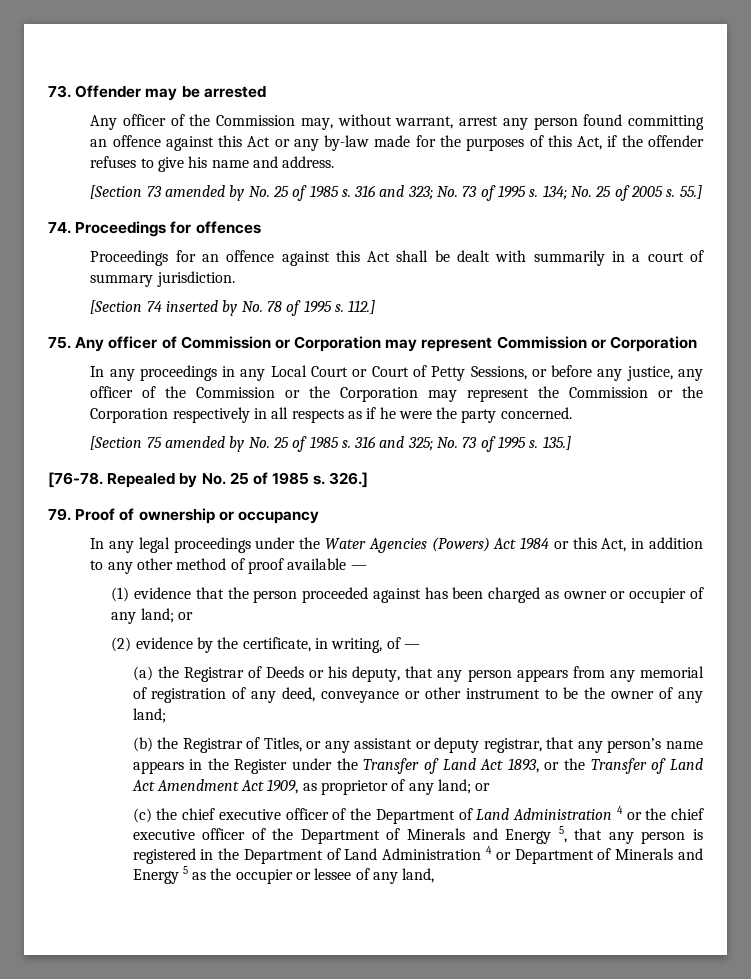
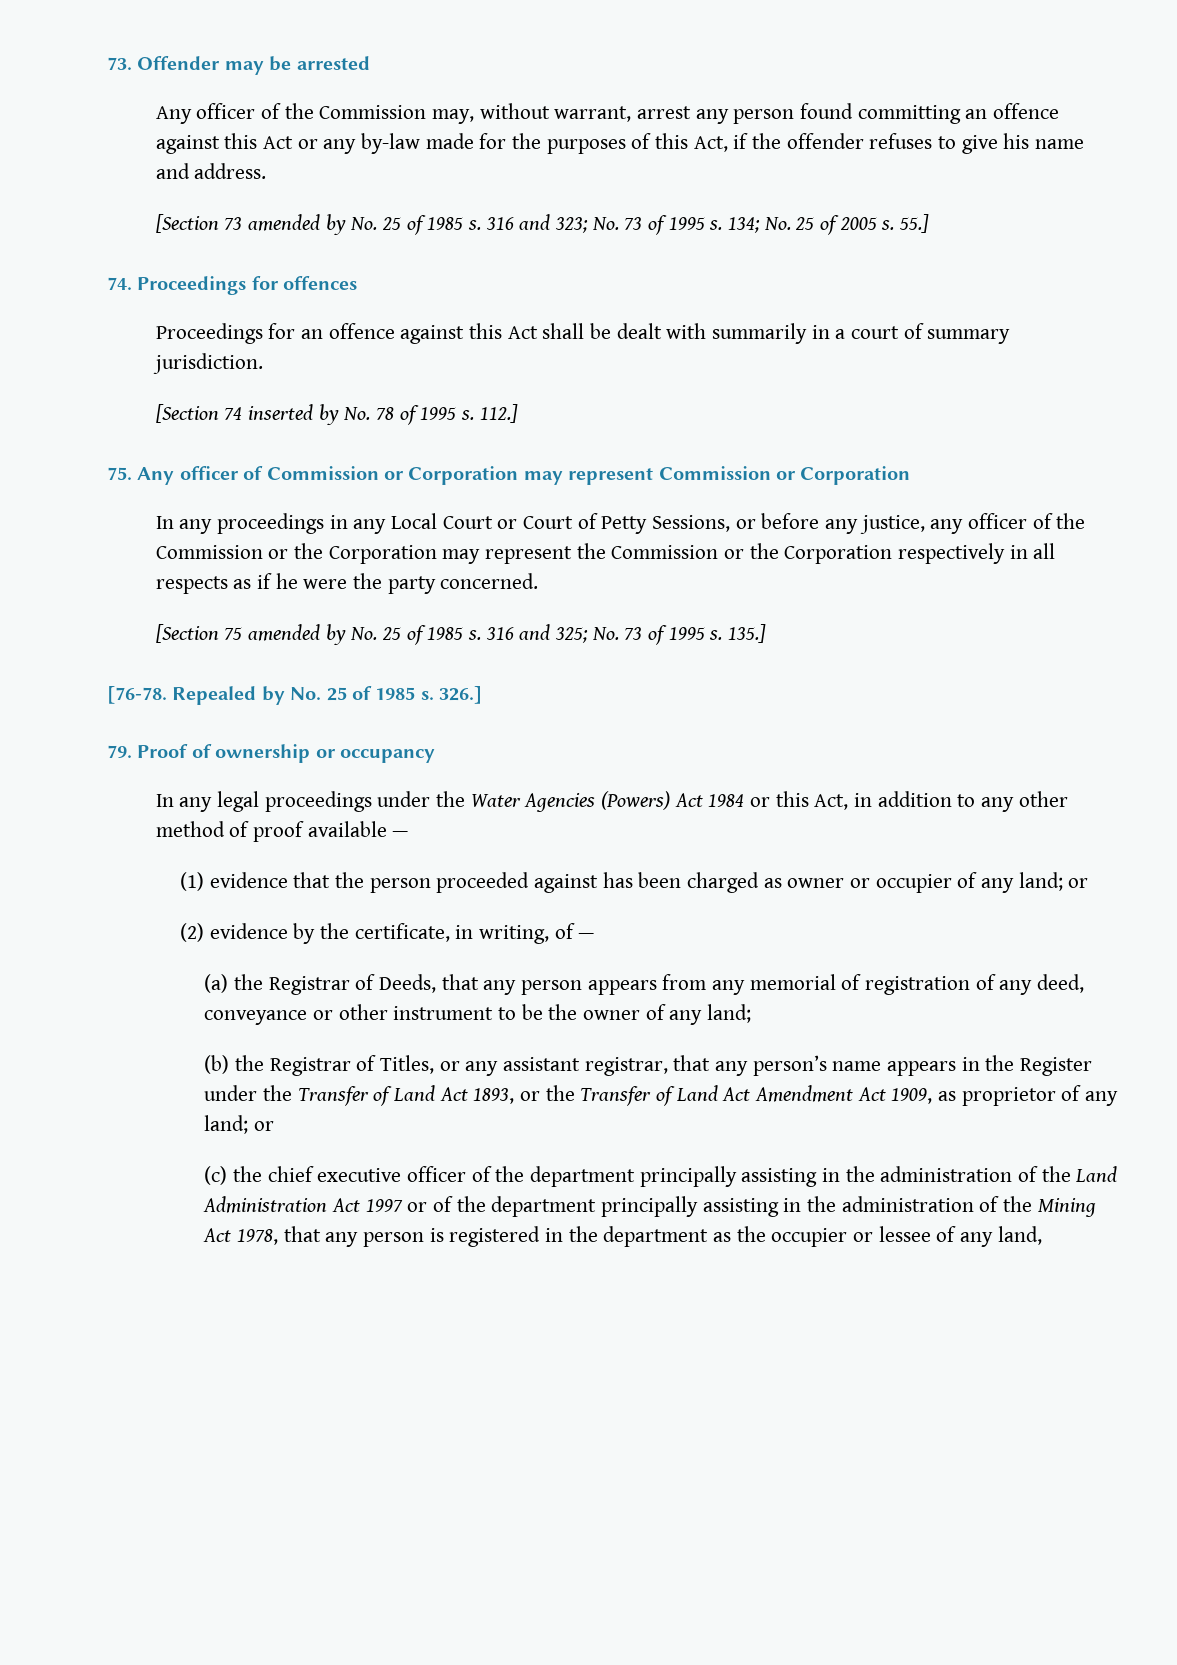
[265,666,401,682] Deeds or his deputy, -> [379,974,437,993] Deeds,
[415,737,480,753] or deputy -> (581, 1064) none
[375,806,705,824] [132,826,567,844] Department of Land Administration 4 or the chief executive officer of the Department of Minerals and Energy 5, -> [530,1166,1118,1187] [203,1196,1096,1217] [203,1228,279,1245] department principally assisting in the administration of the Land Administration Act 1997 or of the department principally assisting in the administration of the Mining Act 1978,
[243,846,703,864] [132,866,188,884] Department of Land Administration 4 or Department of Minerals and Energy 5 -> [603,1226,709,1247] department

